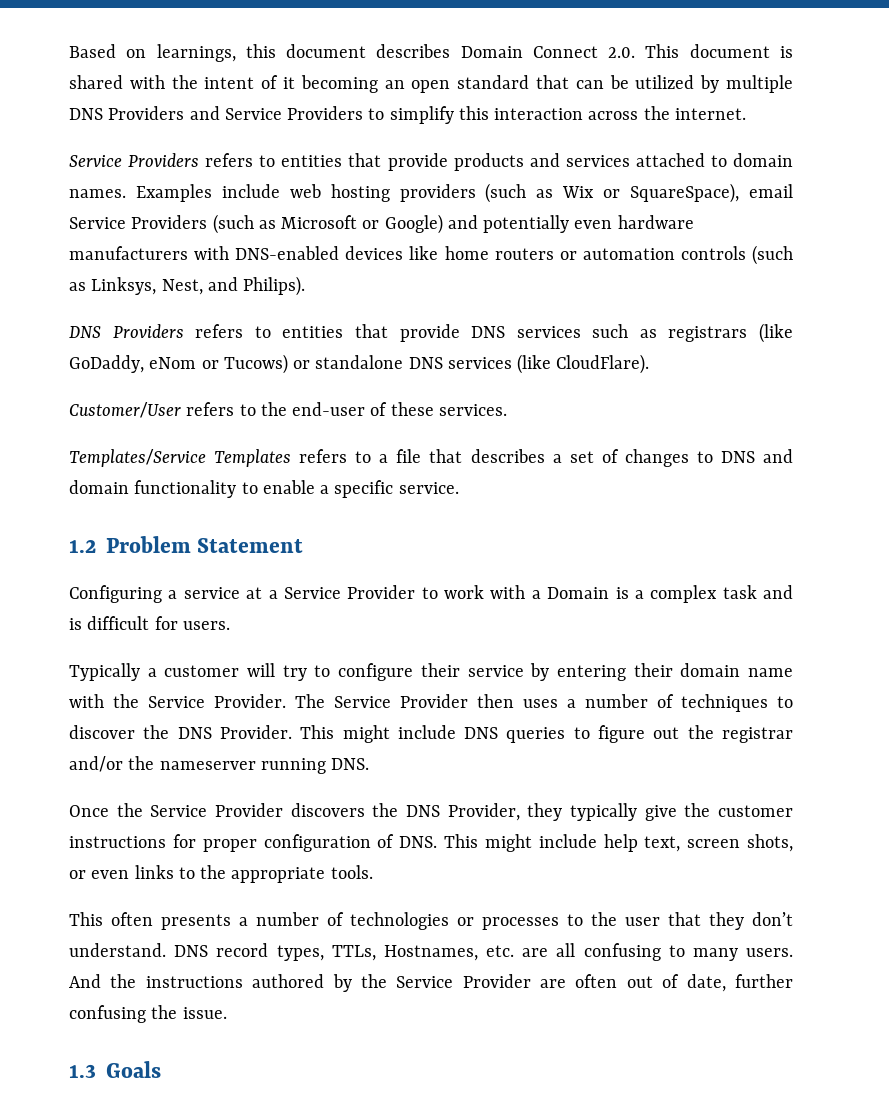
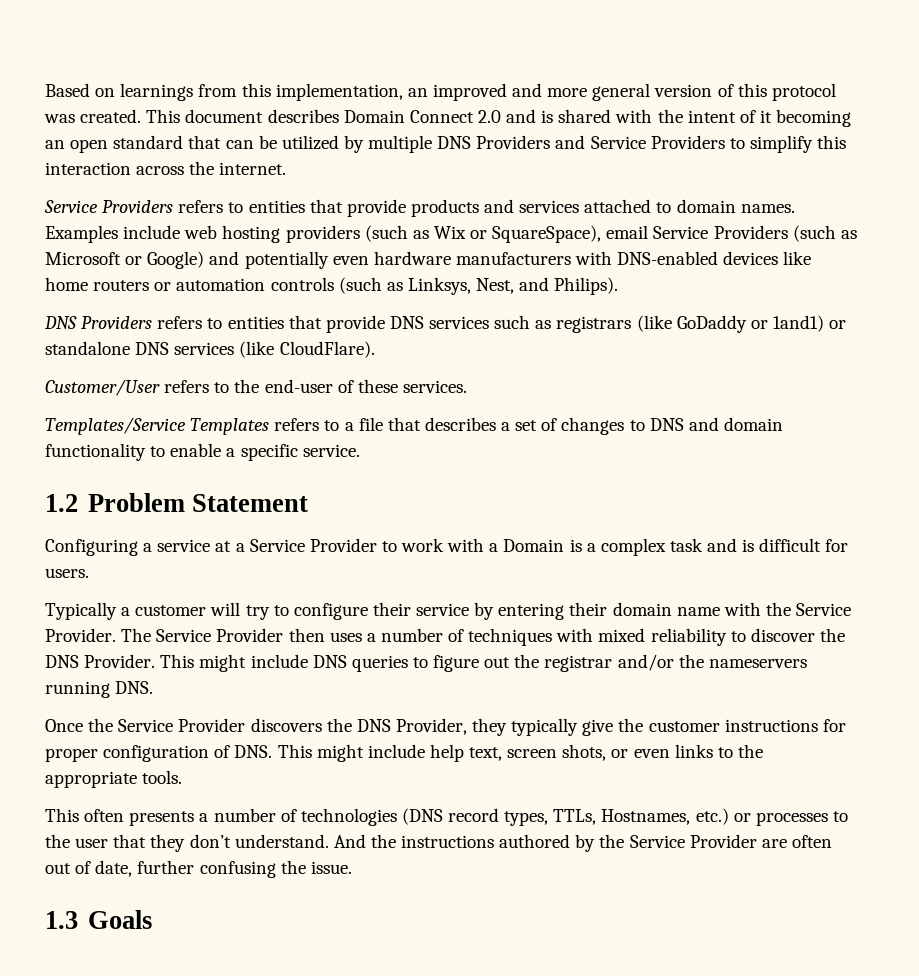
[156,44,276,62] learnings, this -> [120,83,836,101] [44,109,181,123] learnings from this implementation, an improved and more general version of this protocol was created. This
[608,44,770,58] 2.0. This document -> [477,109,537,123] 2.0 and
[69,354,288,374] GoDaddy, eNom or Tucows) -> [676,315,824,333] GoDaddy or 1and1)
(768, 703) none -> [556,628,727,646] with mixed reliability
[159,761,256,770] nameserver -> [708,659,807,668] nameservers
(449, 921) none -> [401,808,729,826] (DNS record types, TTLs, Hostnames, etc.)
[174,943,793,961] DNS record types, TTLs, Hostnames, etc. are all confusing to many users. -> (329, 841) none

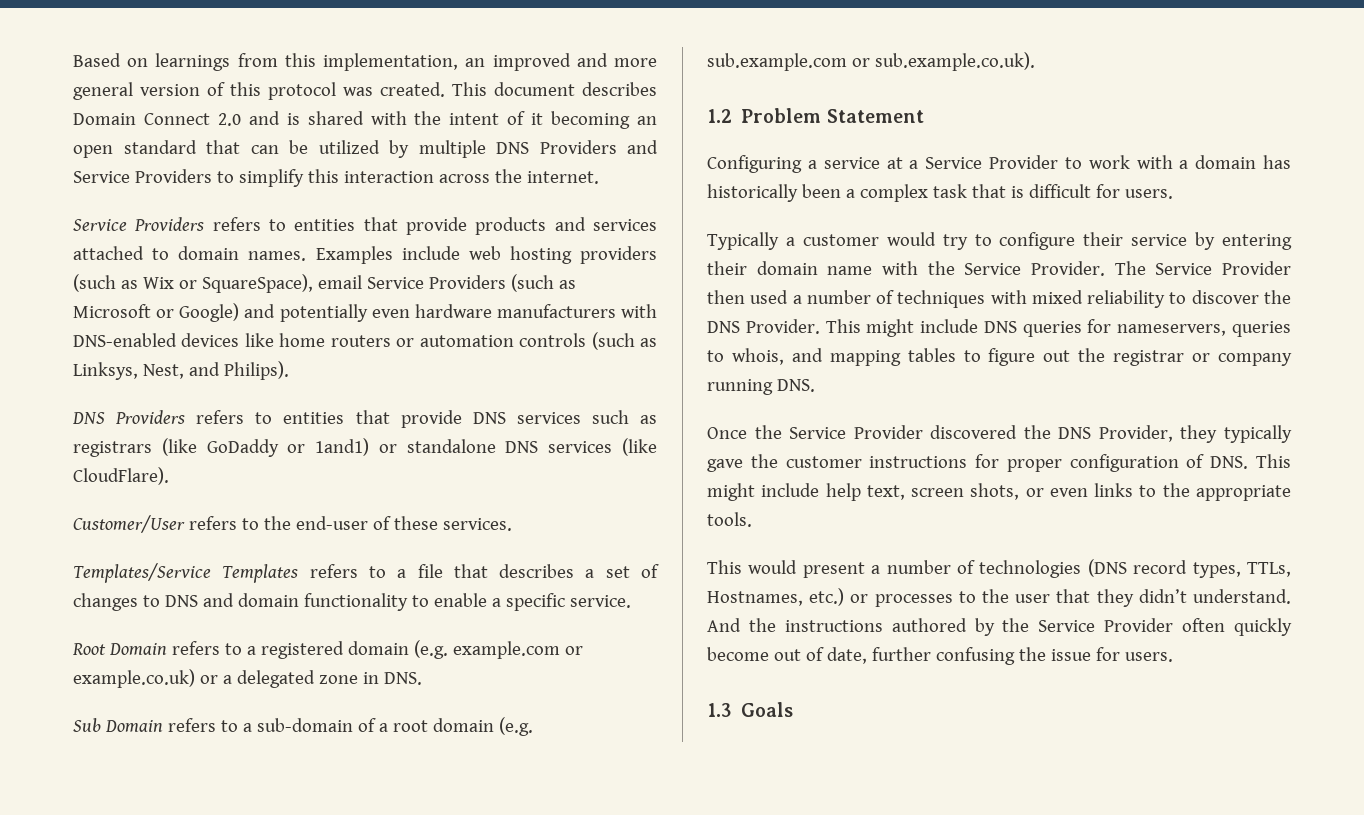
(360, 450) none -> [72,640,583,659] [73,669,422,688] [73,717,533,736] [707,52,1035,71] // Root Domain refers to a registered domain (e.g. example.com or example.co.uk) or a delegated zone in DNS. // Sub Domain refers to a sub-domain of a root domain (e.g. sub.example.com or sub.example.co.uk).
[503,539,582,552] Domain is -> [1195,155,1291,169] [707,184,841,202] domain has historically been
[707,538,738,552] and -> [971,184,1006,198] that
[210,602,241,616] will -> [886,232,936,246] would
[329,632,362,642] uses -> [750,290,789,304] used
(408, 663) none -> [1087,319,1291,337] [707,348,956,366] for nameservers, queries to whois, and mapping tables
[617,654,807,671] and/or the nameservers -> [1192,353,1292,366] or company
[250,718,322,732] discovers -> [930,425,1018,439] discovered
[582,719,614,736] give -> [707,459,743,472] gave
[84,809,195,826] often presents -> [748,560,865,578] would present
[189,834,231,848] don’t -> [1138,589,1187,603] didn’t
[761,835,832,848] are often -> [1182,618,1292,636] [707,647,769,661] often quickly become
[310,861,352,874] issue. -> [1050,647,1173,662] issue for users.

